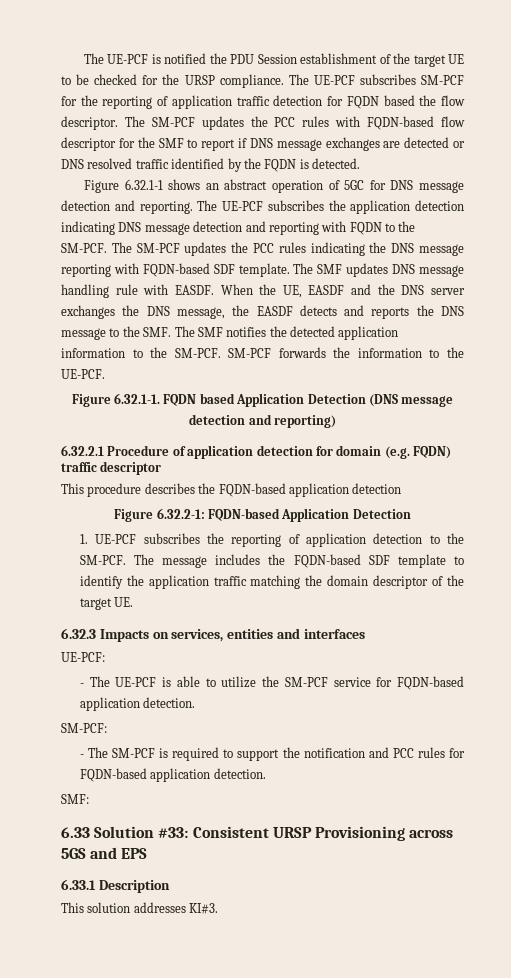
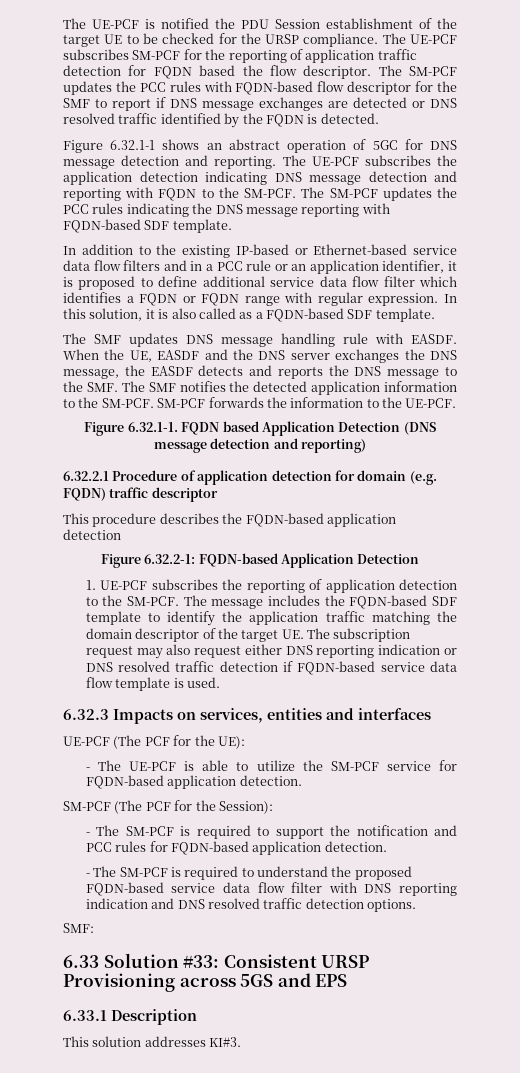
(290, 270) none -> [63,244,457,258] [63,260,457,274] [63,276,458,290] [63,292,457,306] [63,308,435,322] // In addition to the existing IP-based or Ethernet-based service data flow filters and in a PCC rule or an application identifier, it is proposed to define additional service data flow filter which identifies a FQDN or FQDN range with regular expression. In this solution, it is also called as a FQDN-based SDF template. //
(134, 602) none -> [307,628,411,642] [85,644,458,659] [85,661,457,675] [85,677,220,691] The subscription request may also request either DNS reporting indication or DNS resolved traffic detection if FQDN-based service data flow template is used.
[61,652,105,662] UE-PCF: -> [63,735,245,749] UE-PCF (The PCF for the UE):
[61,723,107,733] SM-PCF: -> [63,800,273,814] SM-PCF (The PCF for the Session):
(266, 773) none -> [85,866,412,880] [85,882,457,896] [85,898,417,912] // - The SM-PCF is required to understand the proposed FQDN-based service data flow filter with DNS reporting indication and DNS resolved traffic detection options.

